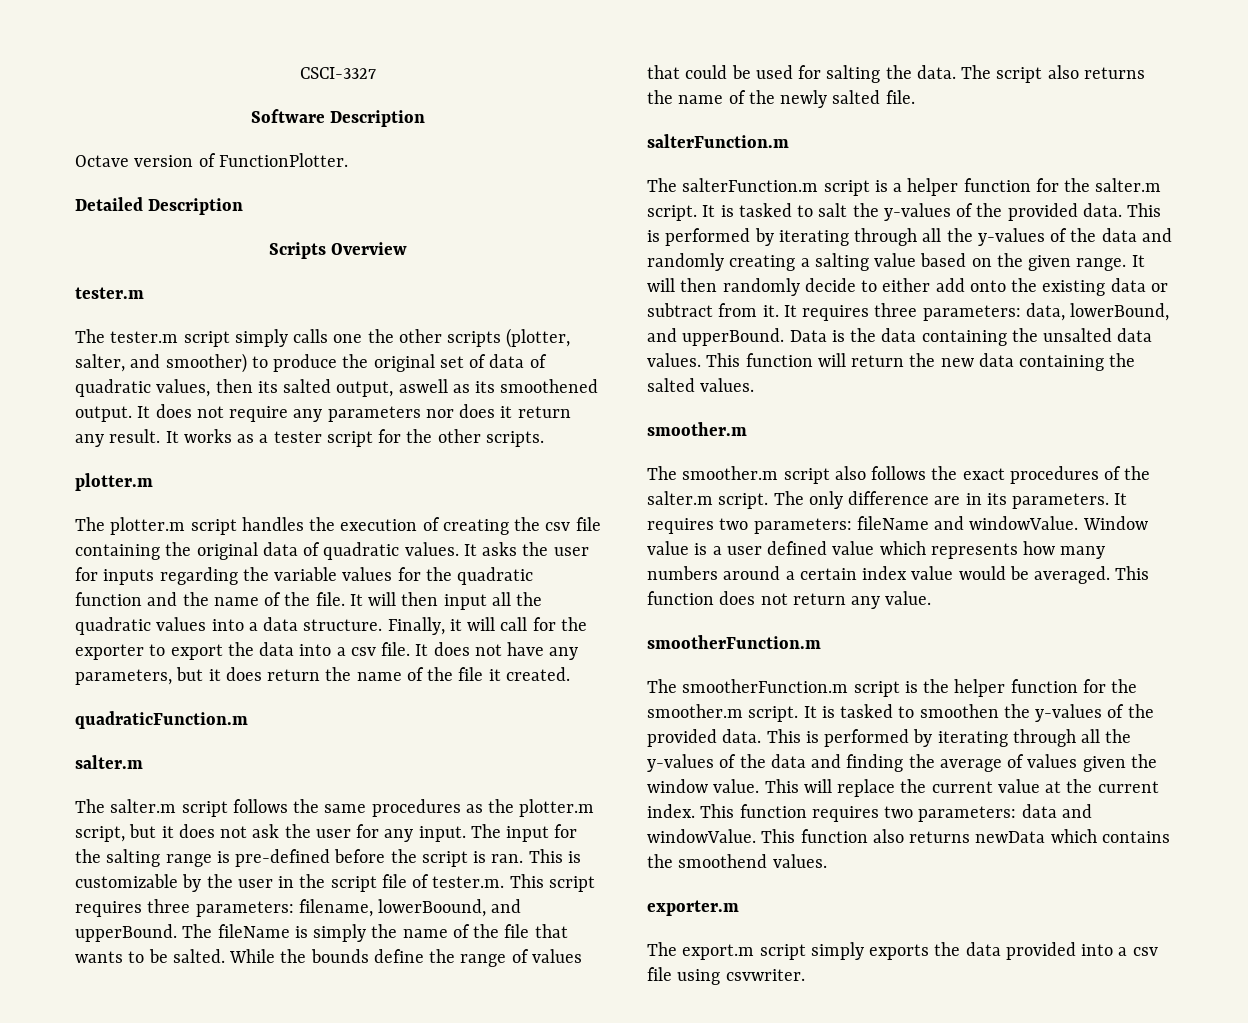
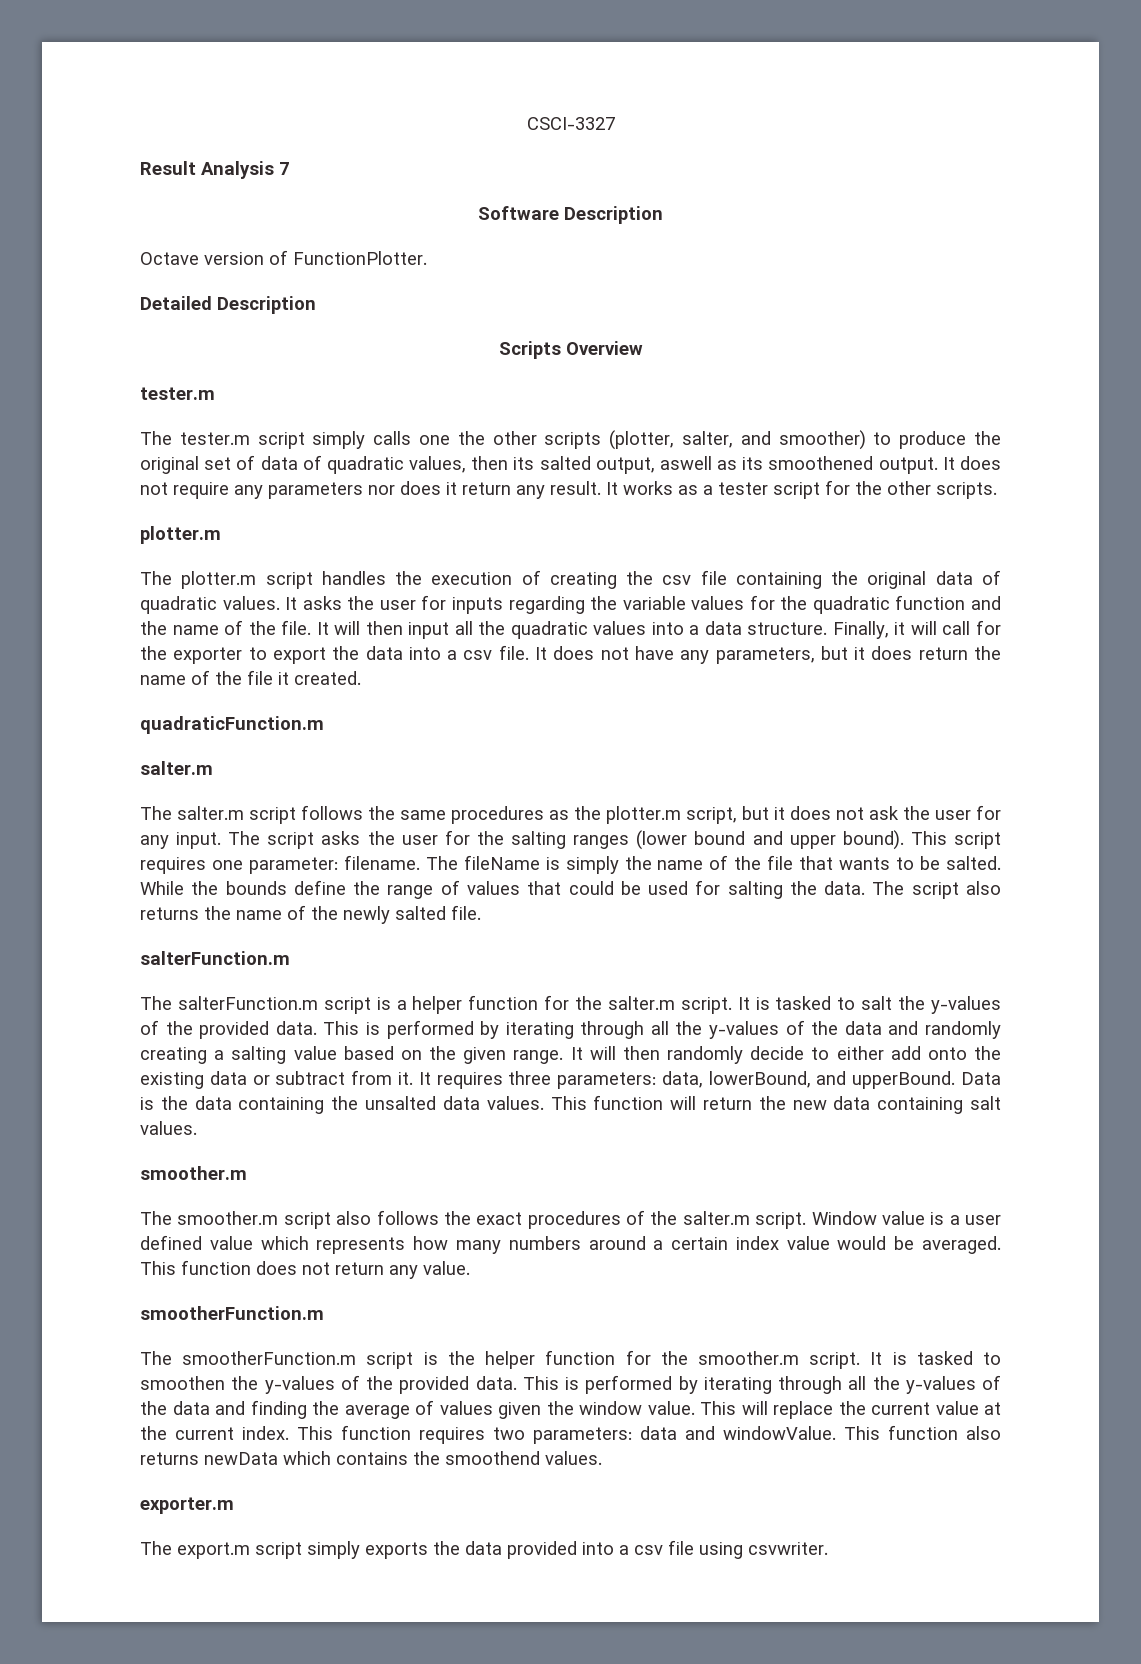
(376, 73) none -> [140,161,290,179] // Result Analysis 7
[506,824,578,842] [75,849,581,867] [75,874,595,892] [75,899,522,917] [75,924,177,942] input for the salting range is pre-defined before the script is ran. This is customizable by the user in the script file of tester.m. This script requires three parameters: filename, lowerBoound, and upperBound. -> [267,830,1002,850] [140,855,420,874] script asks the user for the salting ranges (lower bound and upper bound). This script requires one parameter: filename.
[1109,353,1136,367] [647,378,695,392] the salted -> [970,1096,1001,1110] salt
[773,491,1128,509] [647,516,1079,534] The only difference are in its parameters. It requires two parameters: fileName and windowValue. -> (807, 1220) none

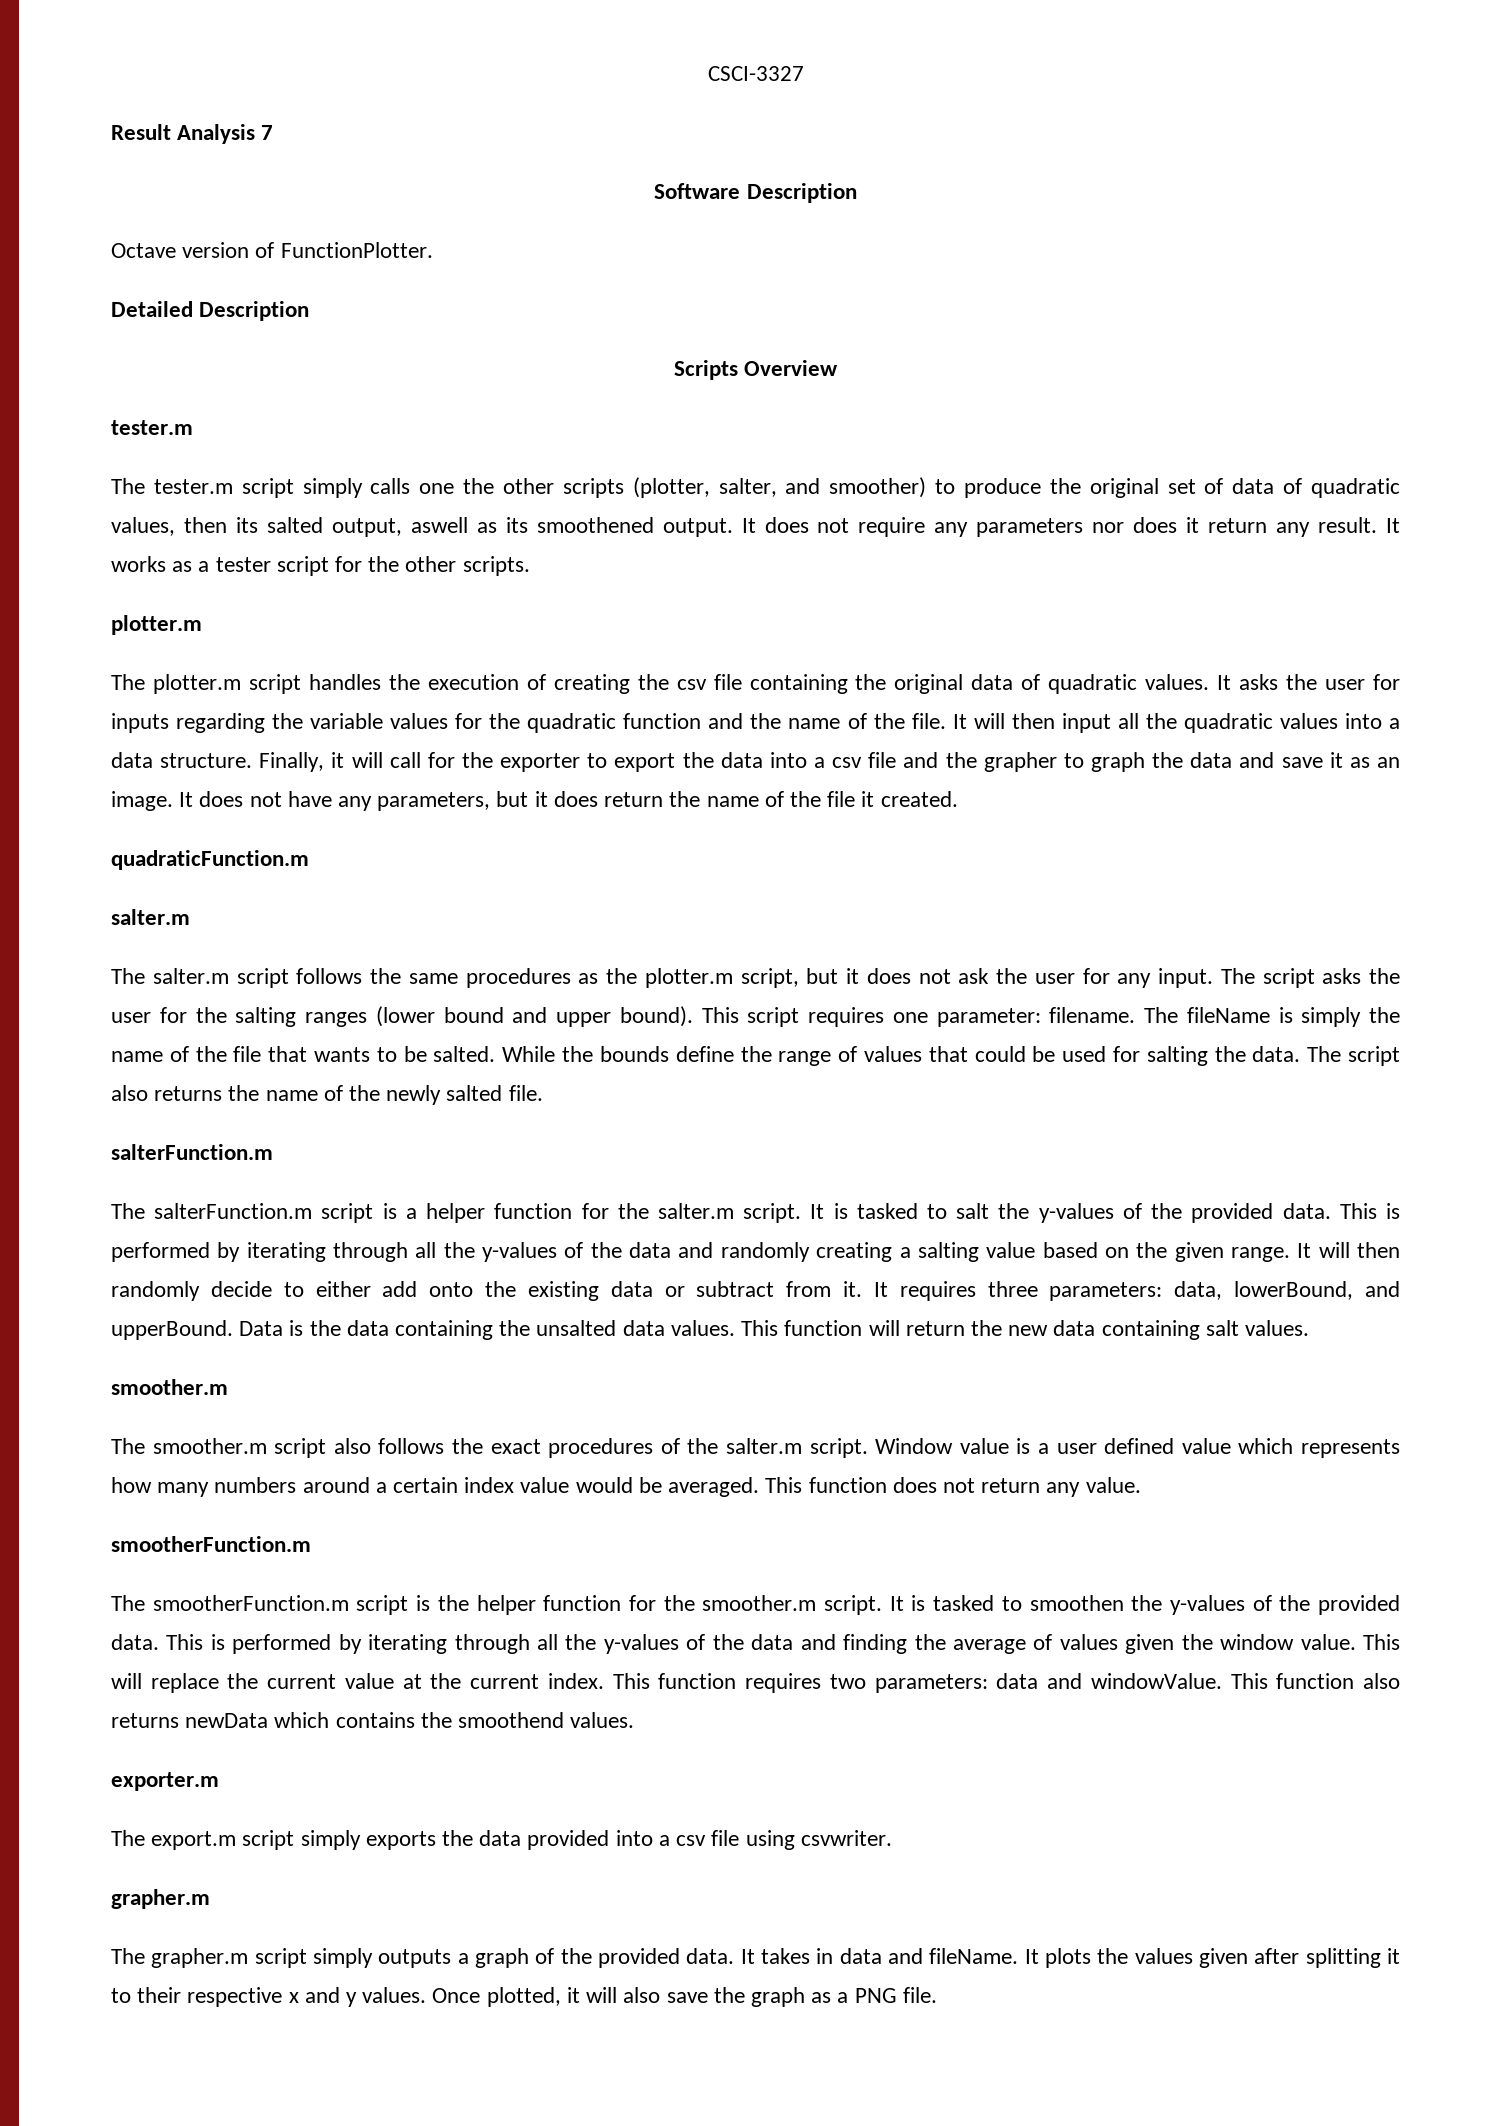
[498,645,529,660] file. -> [868,752,1400,772] [111,791,173,811] file and the grapher to graph the data and save it as an image.
(828, 1548) none -> [111,1889,210,1909] [111,1948,1400,1968] [111,1987,937,2007] // grapher.m // The grapher.m script simply outputs a graph of the provided data. It takes in data and fileName. It plots the values given after splitting it to their respective x and y values. Once plotted, it will also save the graph as a PNG file.

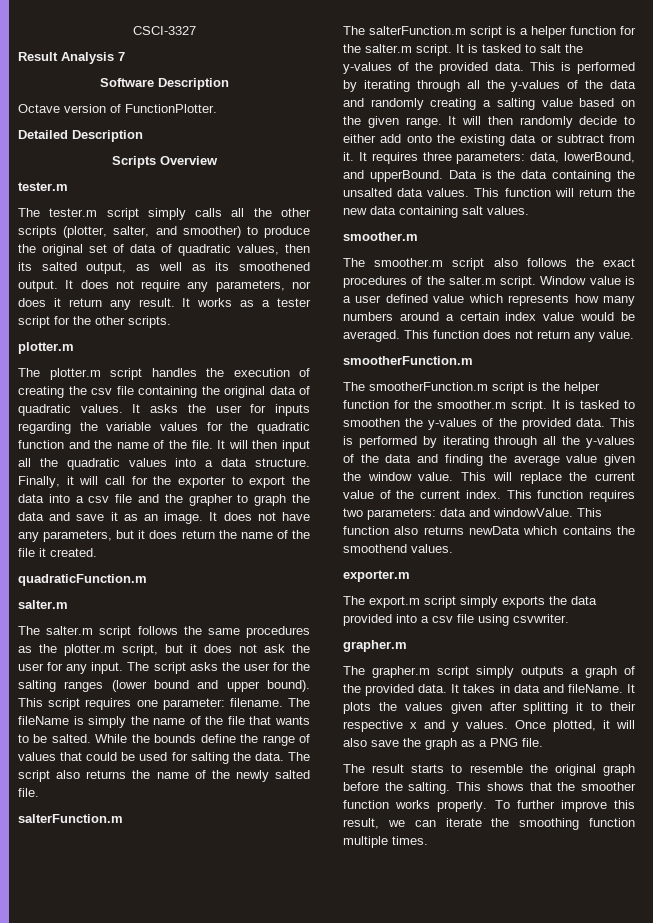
[419,483,455,494] one -> [231,208,245,217] all
[410,517,468,533] aswell -> [136,262,182,271] as well
[976,518,1084,537] parameters -> [215,280,285,292] parameters,
[1033,1634,1118,1650] of values -> [566,454,598,463] value
[402,1674,422,1689] at -> [379,490,391,499] of
(937, 1995) none -> [343,764,635,776] [343,782,636,794] [343,800,635,812] [343,818,635,830] [343,836,428,848] // The result starts to resemble the original graph before the salting. This shows that the smoother function works properly. To further improve this result, we can iterate the smoothing function multiple times.

